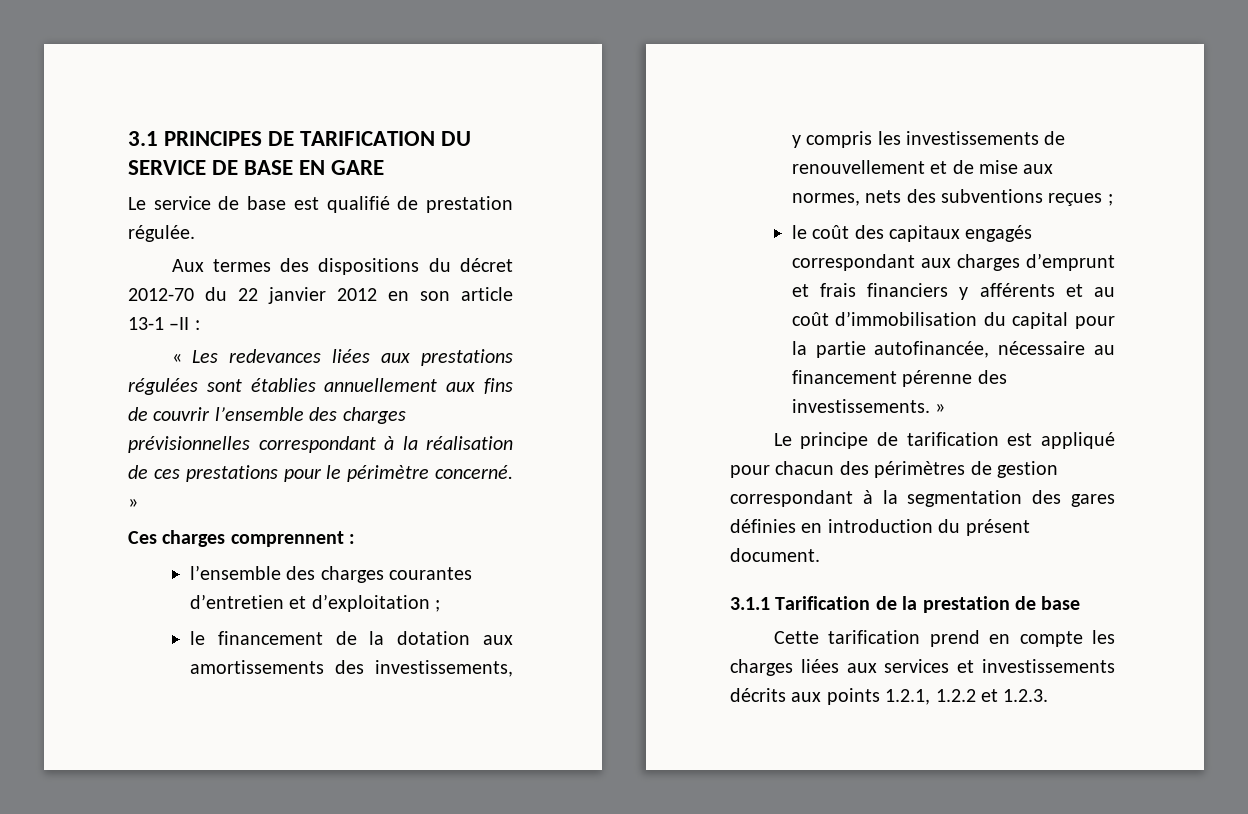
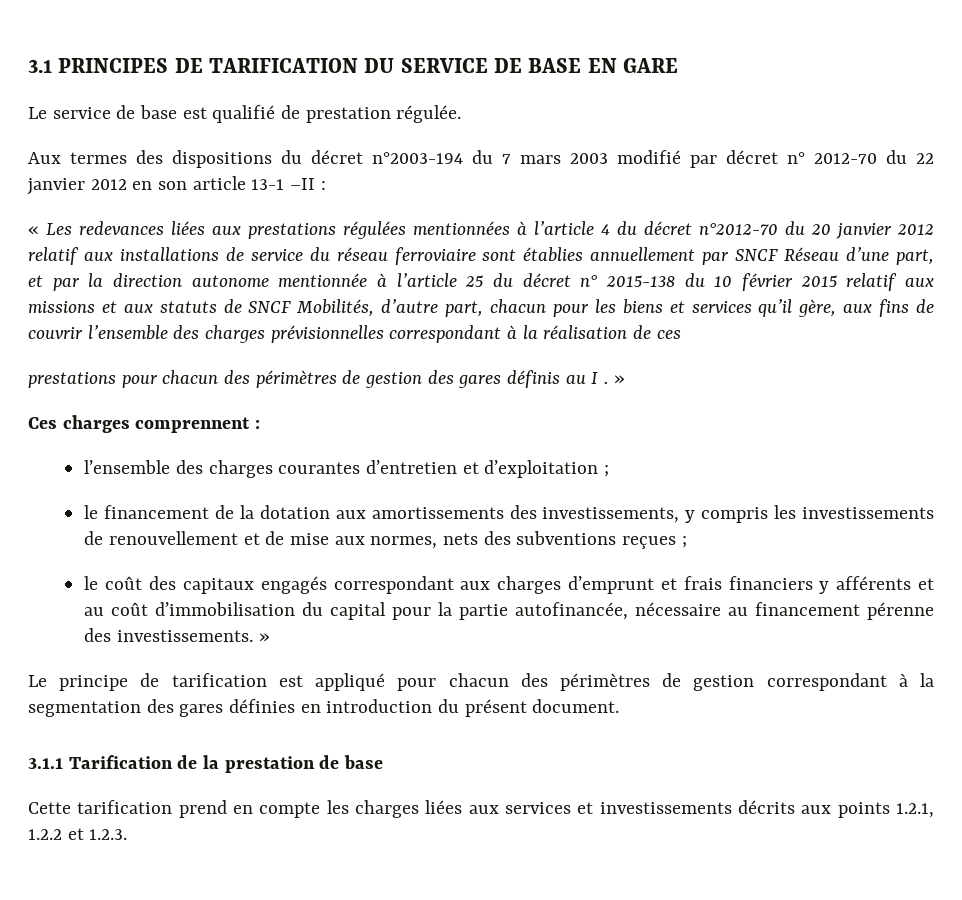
(513, 265) none -> [372,150,805,168] n°2003-194 du 7 mars 2003 modifié par décret n°
[206,378,438,392] sont établies annuellement -> [413,221,934,239] [28,247,934,265] [28,273,934,291] [28,299,837,317] mentionnées à l’article 4 du décret n°2012-70 du 20 janvier 2012 relatif aux installations de service du réseau ferroviaire sont établies annuellement par SNCF Réseau d’une part, et par la direction autonome mentionnée à l’article 25 du décret n° 2015-138 du 10 février 2015 relatif aux missions et aux statuts de SNCF Mobilités, d’autre part, chacun pour les biens et services qu’il gère,
(180, 474) none -> (681, 334) //
[326,465,513,482] le périmètre concerné. -> [162,370,609,388] chacun des périmètres de gestion des gares définis au I .

